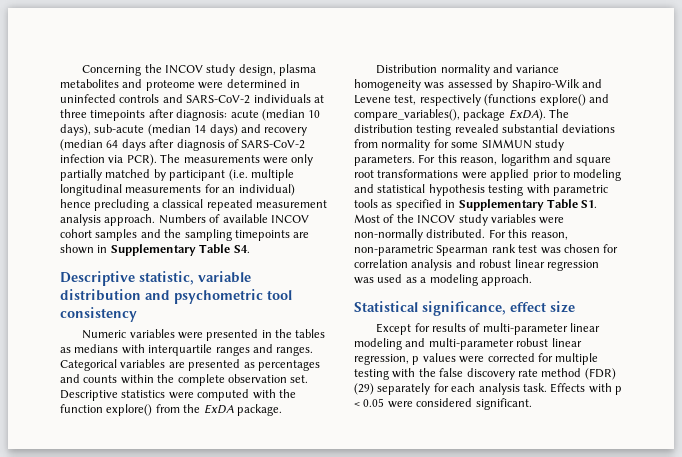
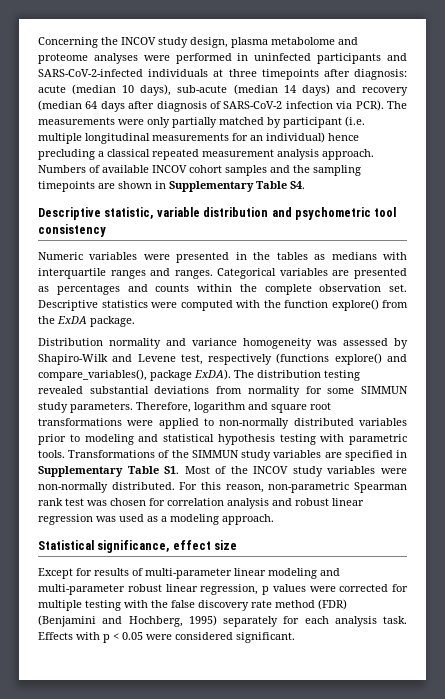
[60,79,119,88] metabolites -> [271,37,335,45] metabolome
[198,79,300,89] [60,94,251,104] were determined in uninfected controls and SARS-CoV-2 -> [93,53,407,64] [38,69,143,77] analyses were performed in uninfected participants and SARS-CoV-2-infected
[418,154,498,165] For this reason, -> [136,402,191,413] Therefore,
(530, 175) none -> [204,418,407,429] to non-normally distributed variables
[354,199,393,208] tools as -> [38,450,342,461] tools. Transformations of the SIMMUN study variables are
[354,383,374,395] (29) -> [38,615,217,627] (Benjamini and Hochberg, 1995)

